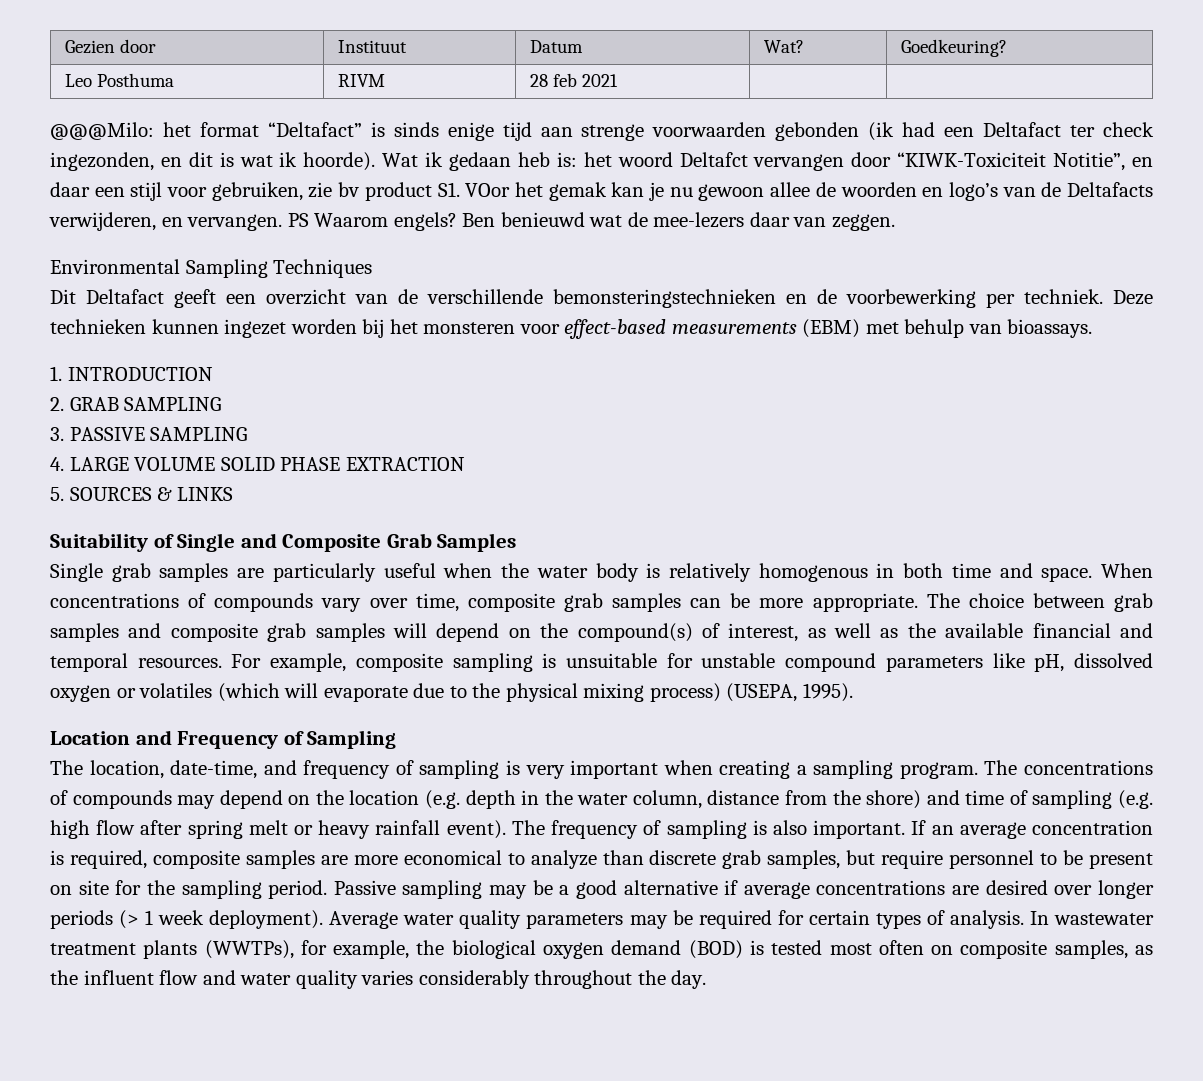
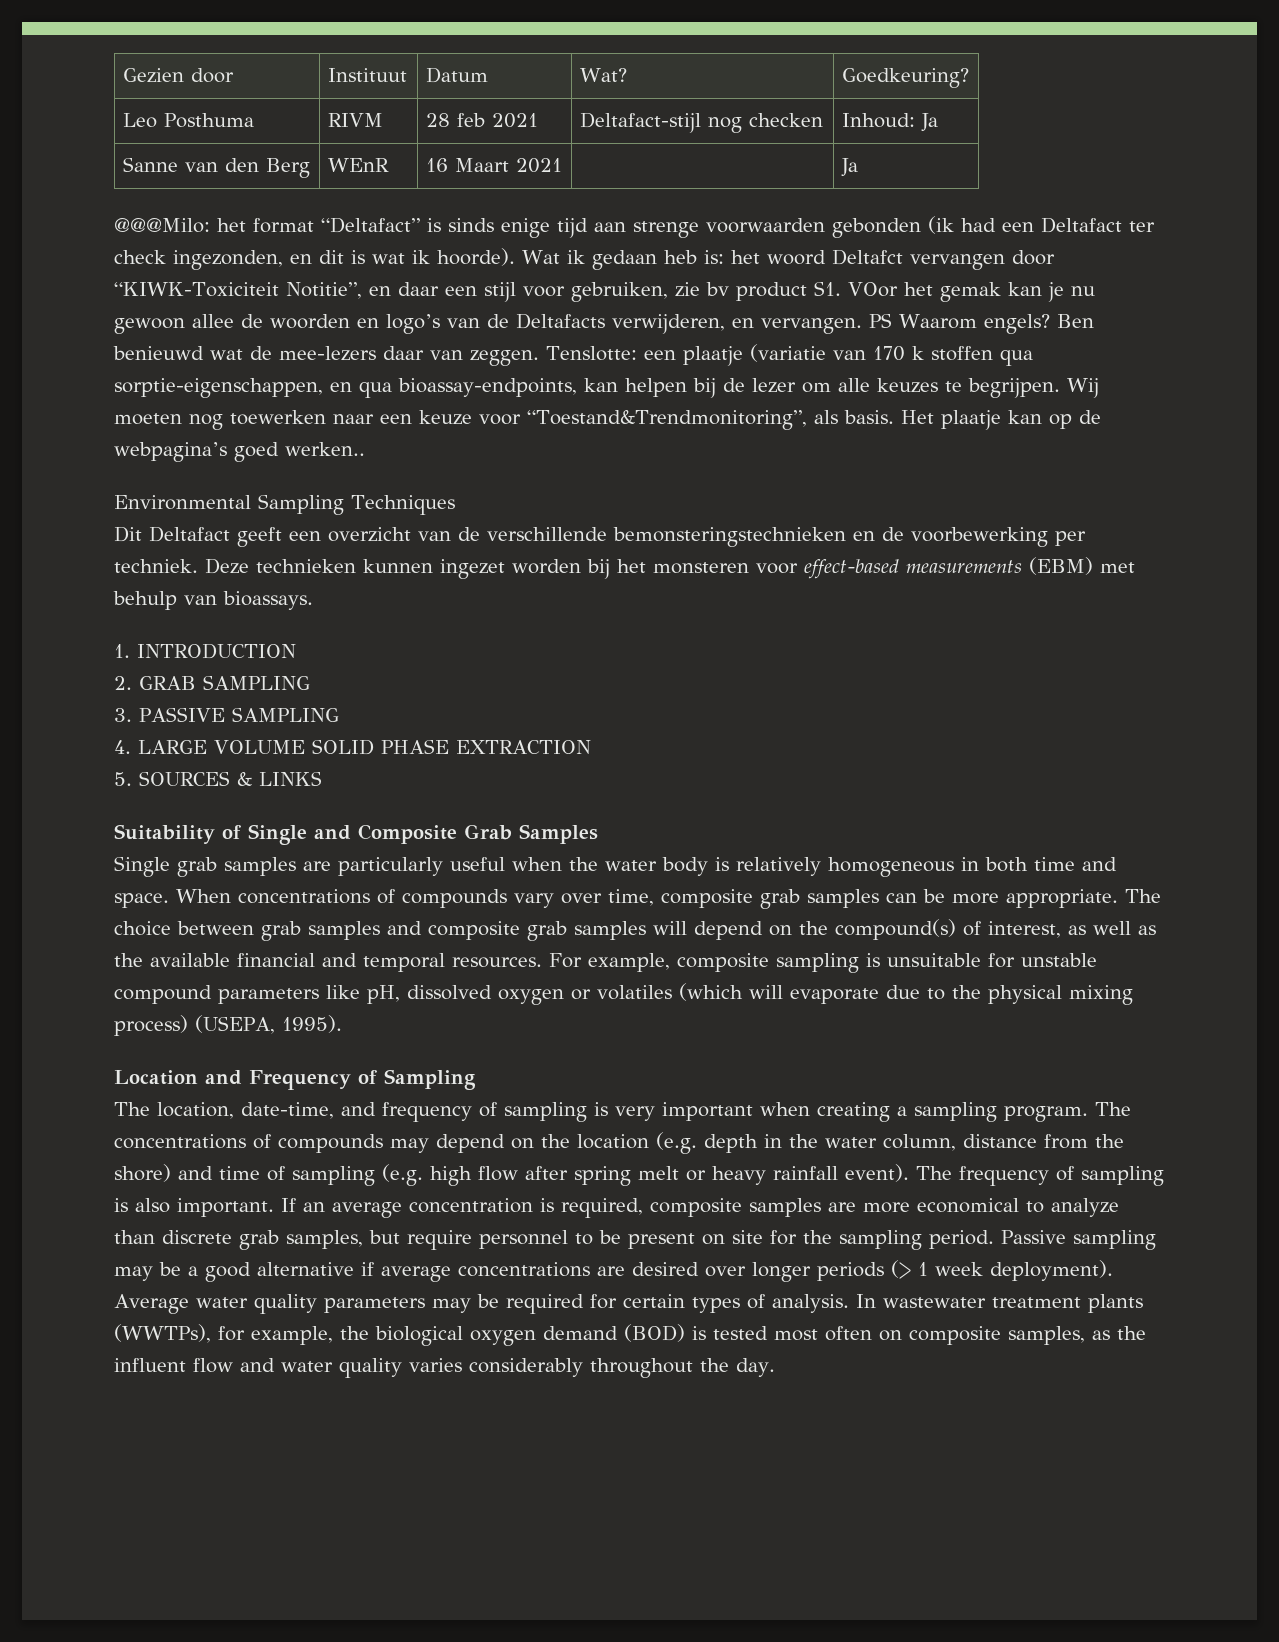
(618, 80) | -> [579,112,823,133] [841,113,938,132] [122,157,310,178] [327,158,389,172] [425,158,562,173] [840,158,858,177] Deltafact-stijl nog checken | Inhoud: Ja // Sanne van den Berg | WEnR | 16 Maart 2021 | | Ja
(895, 222) none -> [546,344,1033,366] [114,378,1099,398] [114,409,1101,430] [114,442,365,462] Tenslotte: een plaatje (variatie van 170 k stoffen qua sorptie-eigenschappen, en qua bioassay-endpoints, kan helpen bij de lezer om alle keuzes te begrijpen. Wij moeten nog toewerken naar een keuze voor “Toestand&Trendmonitoring”, als basis. Het plaatje kan op de webpagina’s goed werken..
[758,563,868,582] homogenous -> [828,857,954,877] homogeneous

